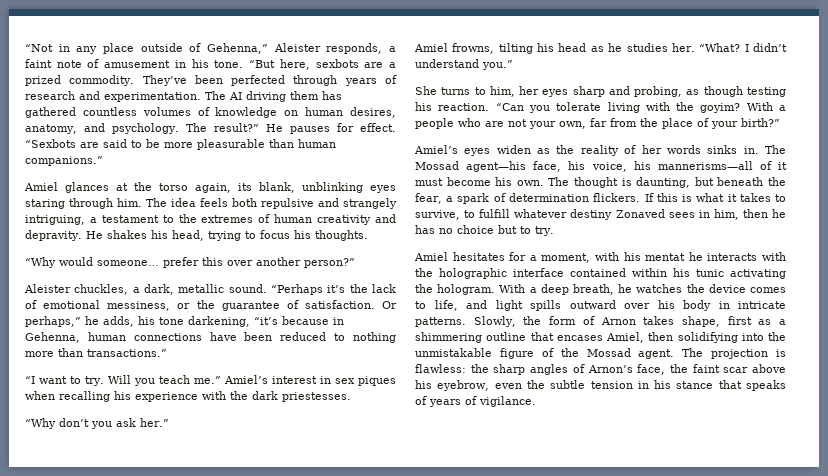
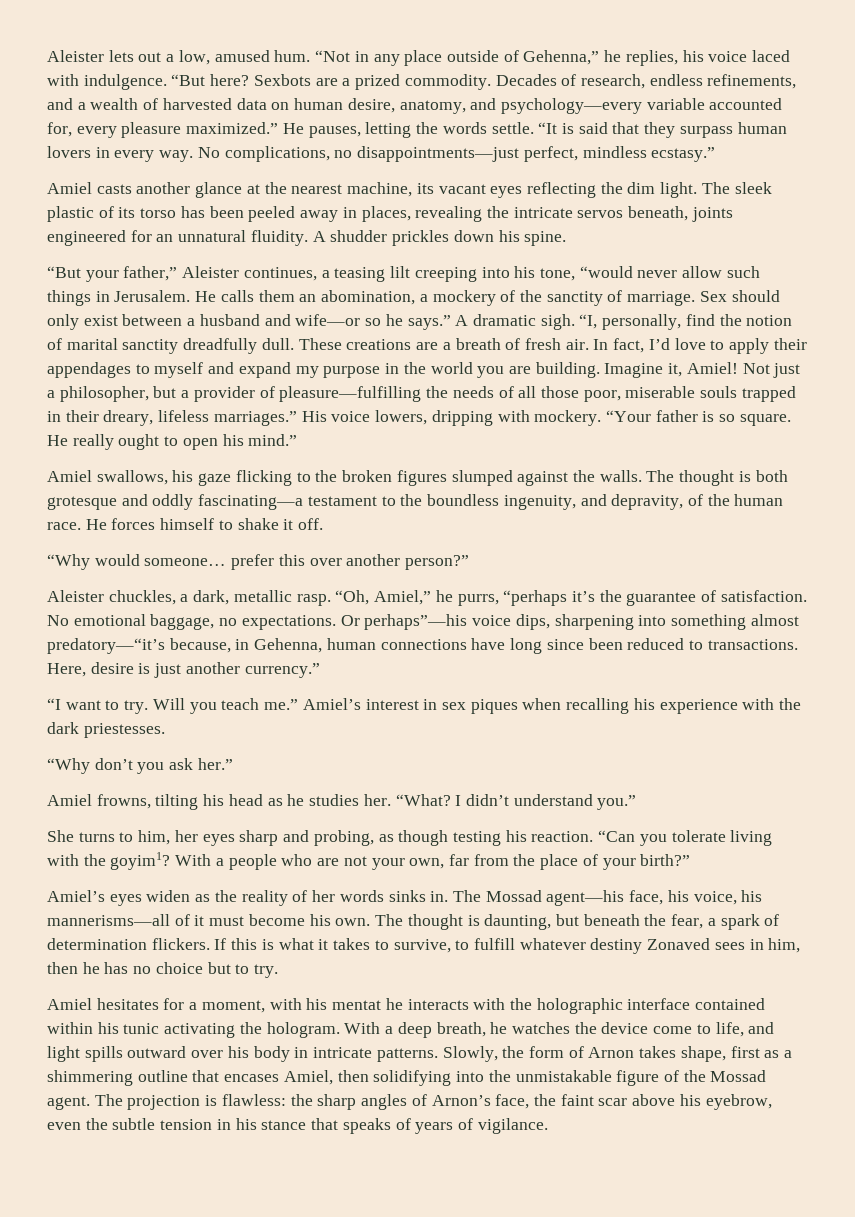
(25, 48) none -> [47,50,311,65] Aleister lets out a low, amused hum.
[273,43,396,54] [25,59,396,70] [25,75,397,86] [25,91,342,102] [25,107,278,118] Aleister responds, a faint note of amusement in his tone. “But here, sexbots are a prized commodity. They’ve been perfected through years of research and experimentation. The AI driving them has gathered countless volumes of knowledge -> [604,50,791,66] [47,74,797,90] [47,98,267,110] he replies, his voice laced with indulgence. “But here? Sexbots are a prized commodity. Decades of research, endless refinements, and a wealth of harvested data
[349,107,396,118] desires, -> [347,98,395,113] desire,
[111,123,396,134] [25,139,336,150] [25,156,103,166] [24,182,396,193] [25,198,397,209] [25,214,396,225] [25,230,368,241] psychology. The result?” He pauses for effect. “Sexbots are said to be more pleasurable than human companions.” // Amiel glances at the torso again, its blank, unblinking eyes staring through him. The idea feels both repulsive and strangely intriguing, a testament to the extremes of human creativity and depravity. He shakes his head, trying to focus his thoughts. -> [500,98,783,114] [47,122,787,138] [47,146,716,162] [47,182,772,198] [47,206,733,222] [47,230,567,246] [47,266,760,282] [47,290,780,306] [47,314,793,330] [47,338,807,354] [47,362,801,378] [47,386,796,402] [47,410,791,426] [47,434,298,450] [47,470,788,486] [47,494,784,510] [47,518,324,530] psychology—every variable accounted for, every pleasure maximized.” He pauses, letting the words settle. “It is said that they surpass human lovers in every way. No complications, no disappointments—just perfect, mindless ecstasy.” // Amiel casts another glance at the nearest machine, its vacant eyes reflecting the dim light. The sleek plastic of its torso has been peeled away in places, revealing the intricate servos beneath, joints engineered for an unnatural fluidity. A shudder prickles down his spine. // “But your father,” Aleister continues, a teasing lilt creeping into his tone, “would never allow such things in Jerusalem. He calls them an abomination, a mockery of the sanctity of marriage. Sex should only exist between a husband and wife—or so he says.” A dramatic sigh. “I, personally, find the notion of marital sanctity dreadfully dull. These creations are a breath of fresh air. In fact, I’d love to apply their appendages to myself and expand my purpose in the world you are building. Imagine it, Amiel! Not just a philosopher, but a provider of pleasure—fulfilling the needs of all those poor, miserable souls trapped in their dreary, lifeless marriages.” His voice lowers, dripping with mockery. “Your father is so square. He really ought to open his mind.” // Amiel swallows, his gaze flicking to the broken figures slumped against the walls. The thought is both grotesque and oddly fascinating—a testament to the boundless ingenuity, and depravity, of the human race. He forces himself to shake it off.
[228,284,396,295] [25,300,397,311] [25,316,329,327] sound. “Perhaps it’s the lack of emotional messiness, or the guarantee of satisfaction. Or perhaps,” he adds, his tone darkening, “it’s because -> [296,590,807,606] [47,614,799,630] [47,638,231,654] rasp. “Oh, Amiel,” he purrs, “perhaps it’s the guarantee of satisfaction. No emotional baggage, no expectations. Or perhaps”—his voice dips, sharpening into something almost predatory—“it’s because,
(237, 336) none -> [510,638,584,654] long since
[353,332,396,343] [25,348,167,357] nothing more than transactions.” -> [707,639,798,650] [47,662,320,678] transactions. Here, desire is just another currency.”
[700,103,741,113] goyim? -> [110,852,171,870] goyim1?
[750,287,786,293] comes -> [653,1026,693,1034] come

